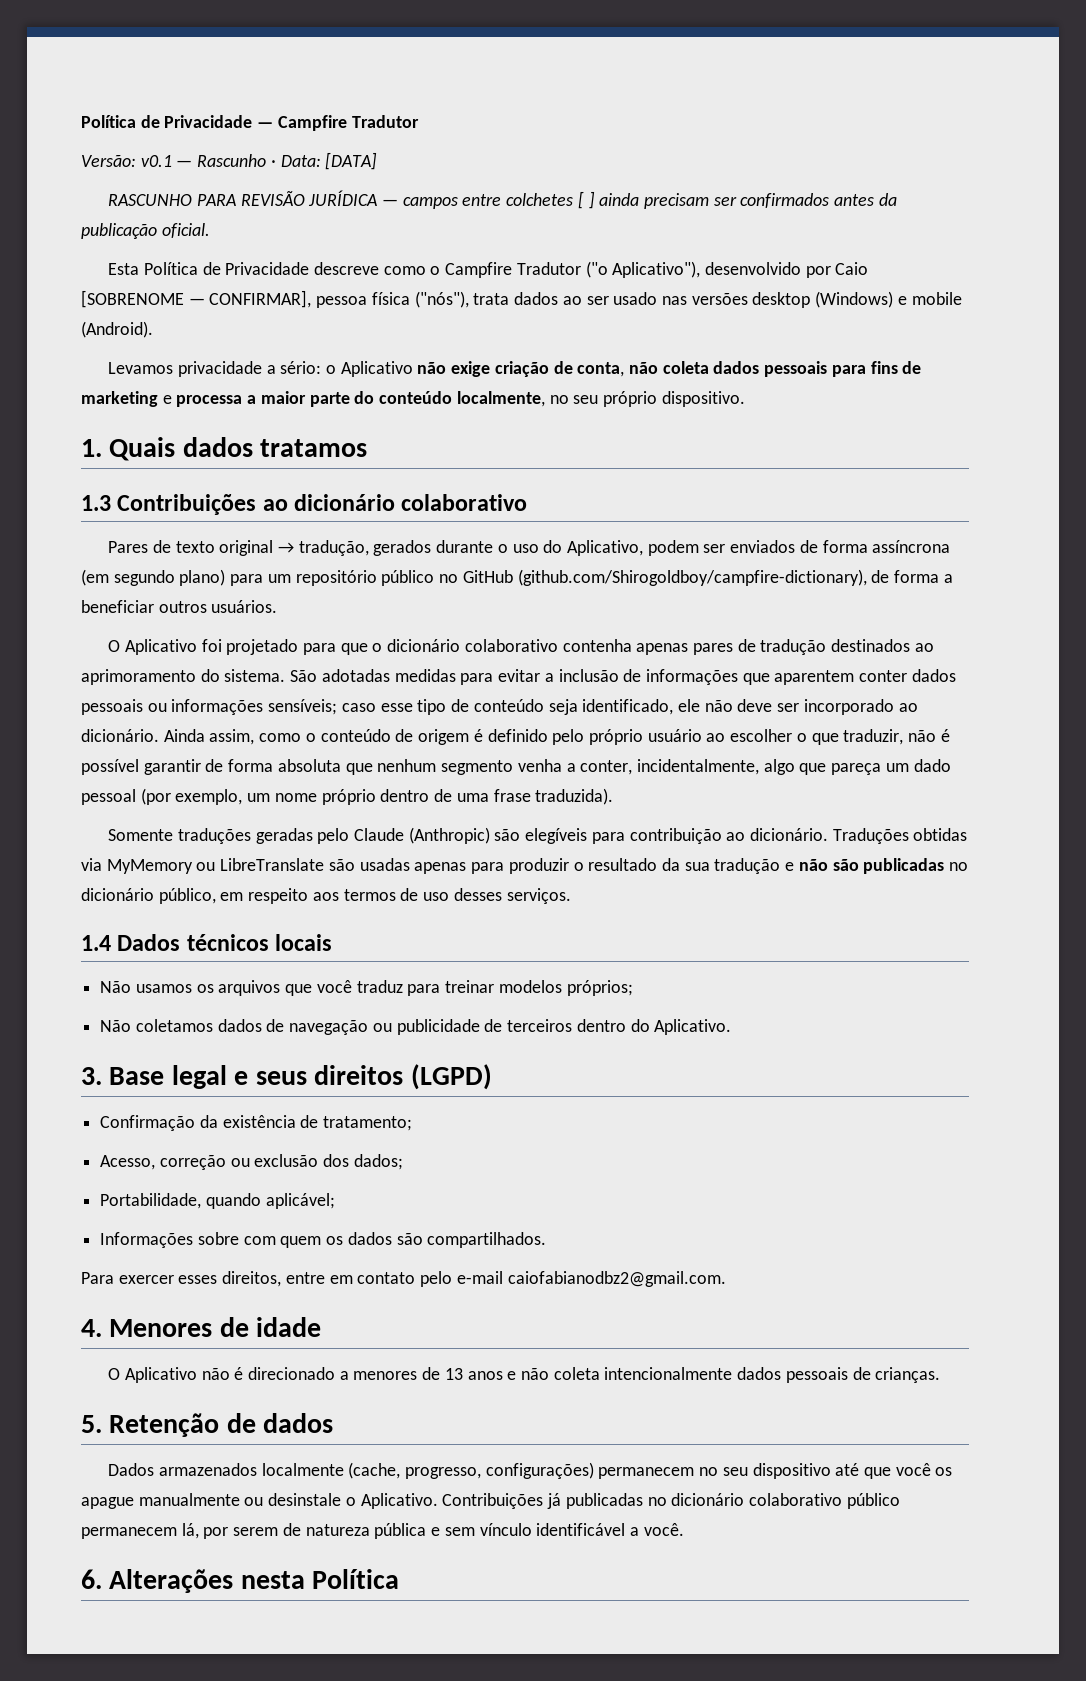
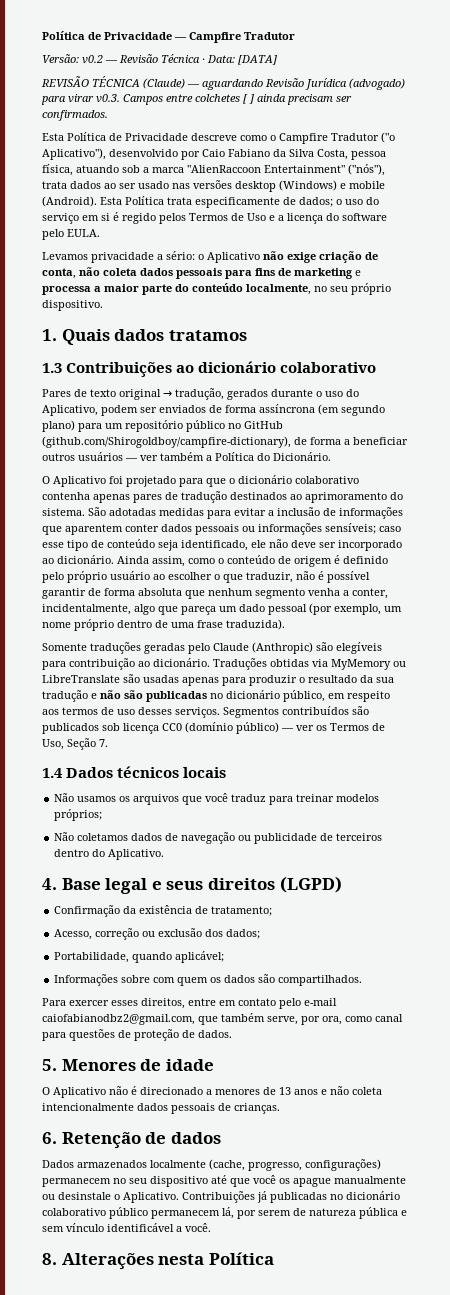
[140,154,267,167] v0.1 — Rascunho -> [82,54,200,64] v0.2 — Revisão Técnica
[108,190,458,209] RASCUNHO PARA REVISÃO JURÍDICA — campos -> [41,76,405,90] [41,94,163,105] REVISÃO TÉCNICA (Claude) — aguardando Revisão Jurídica (advogado) para virar v0.3. Campos
[740,193,897,208] [81,223,210,239] confirmados antes da publicação oficial. -> [42,110,108,121] confirmados.
[81,290,410,308] [SOBRENOME — CONFIRMAR], pessoa física -> [228,149,386,160] [42,164,345,176] Fabiano da Silva Costa, pessoa física, atuando sob a marca "AlienRaccoon Entertainment"
(153, 329) none -> [100,196,379,208] [42,212,387,224] [42,229,100,240] Esta Política trata especificamente de dados; o uso do serviço em si é regido pelos Termos de Uso e a licença do software pelo EULA.
[211,600,278,613] usuários. -> [78,452,331,461] usuários — ver também a Política do Dicionário.
(571, 896) none -> [223,706,369,718] [42,722,385,734] [42,738,108,750] Segmentos contribuídos são publicados sob licença CC0 (domínio público) — ver os Termos de Uso, Seção 7.
[81,1067,102,1085] 3. -> [42,878,57,890] 4.
[507,1271,726,1287] [81,1319,102,1337] caiofabianodbz2@gmail.com. // 4. -> [42,1013,403,1025] [42,1029,232,1041] [42,1059,57,1071] caiofabianodbz2@gmail.com, que também serve, por ora, como canal para questões de proteção de dados. // 5.
[81,1415,102,1433] 5. -> [42,1132,57,1144] 6.
[81,1569,102,1589] 6. -> [42,1253,57,1265] 8.

